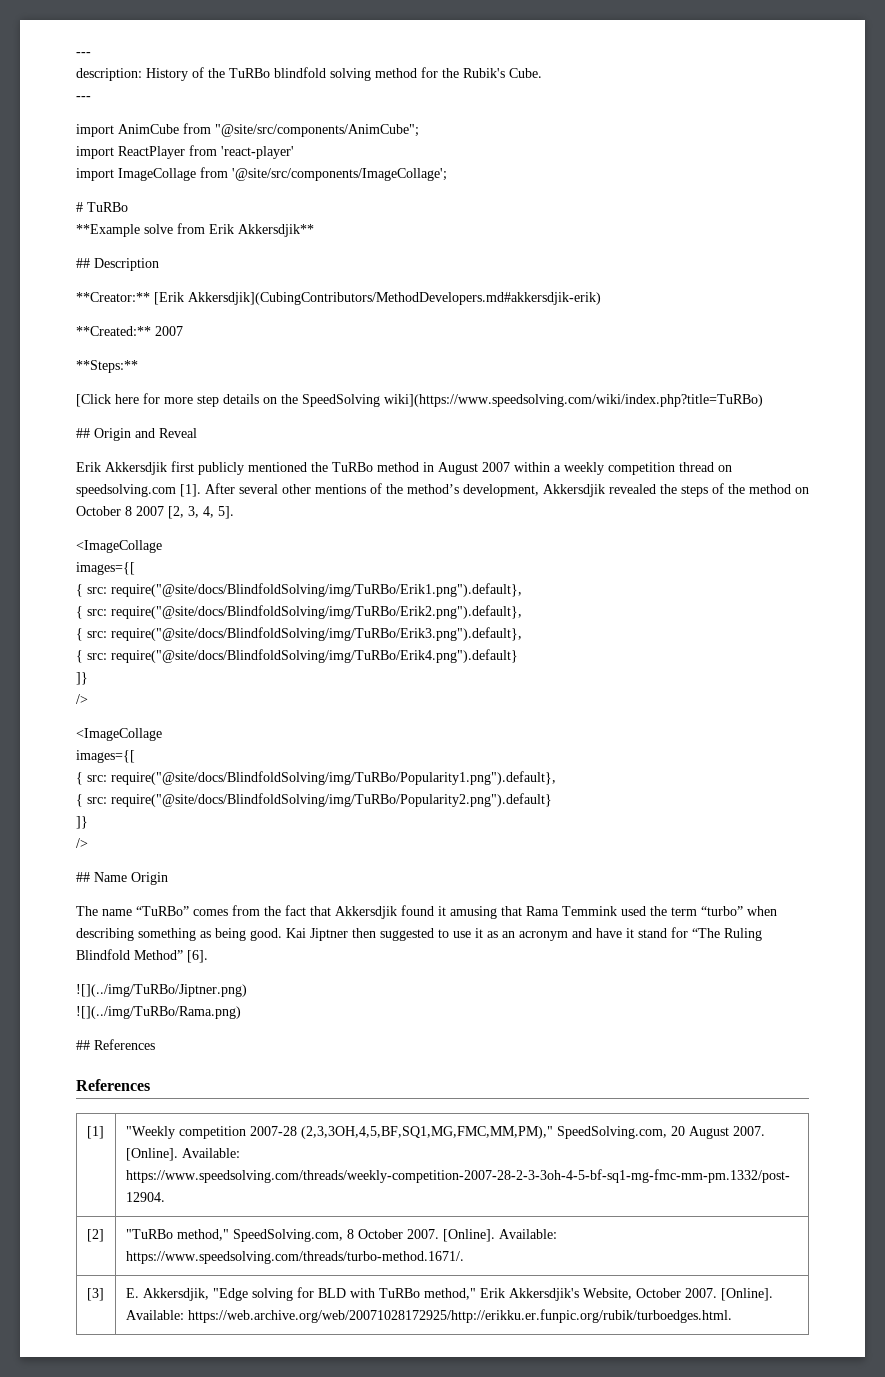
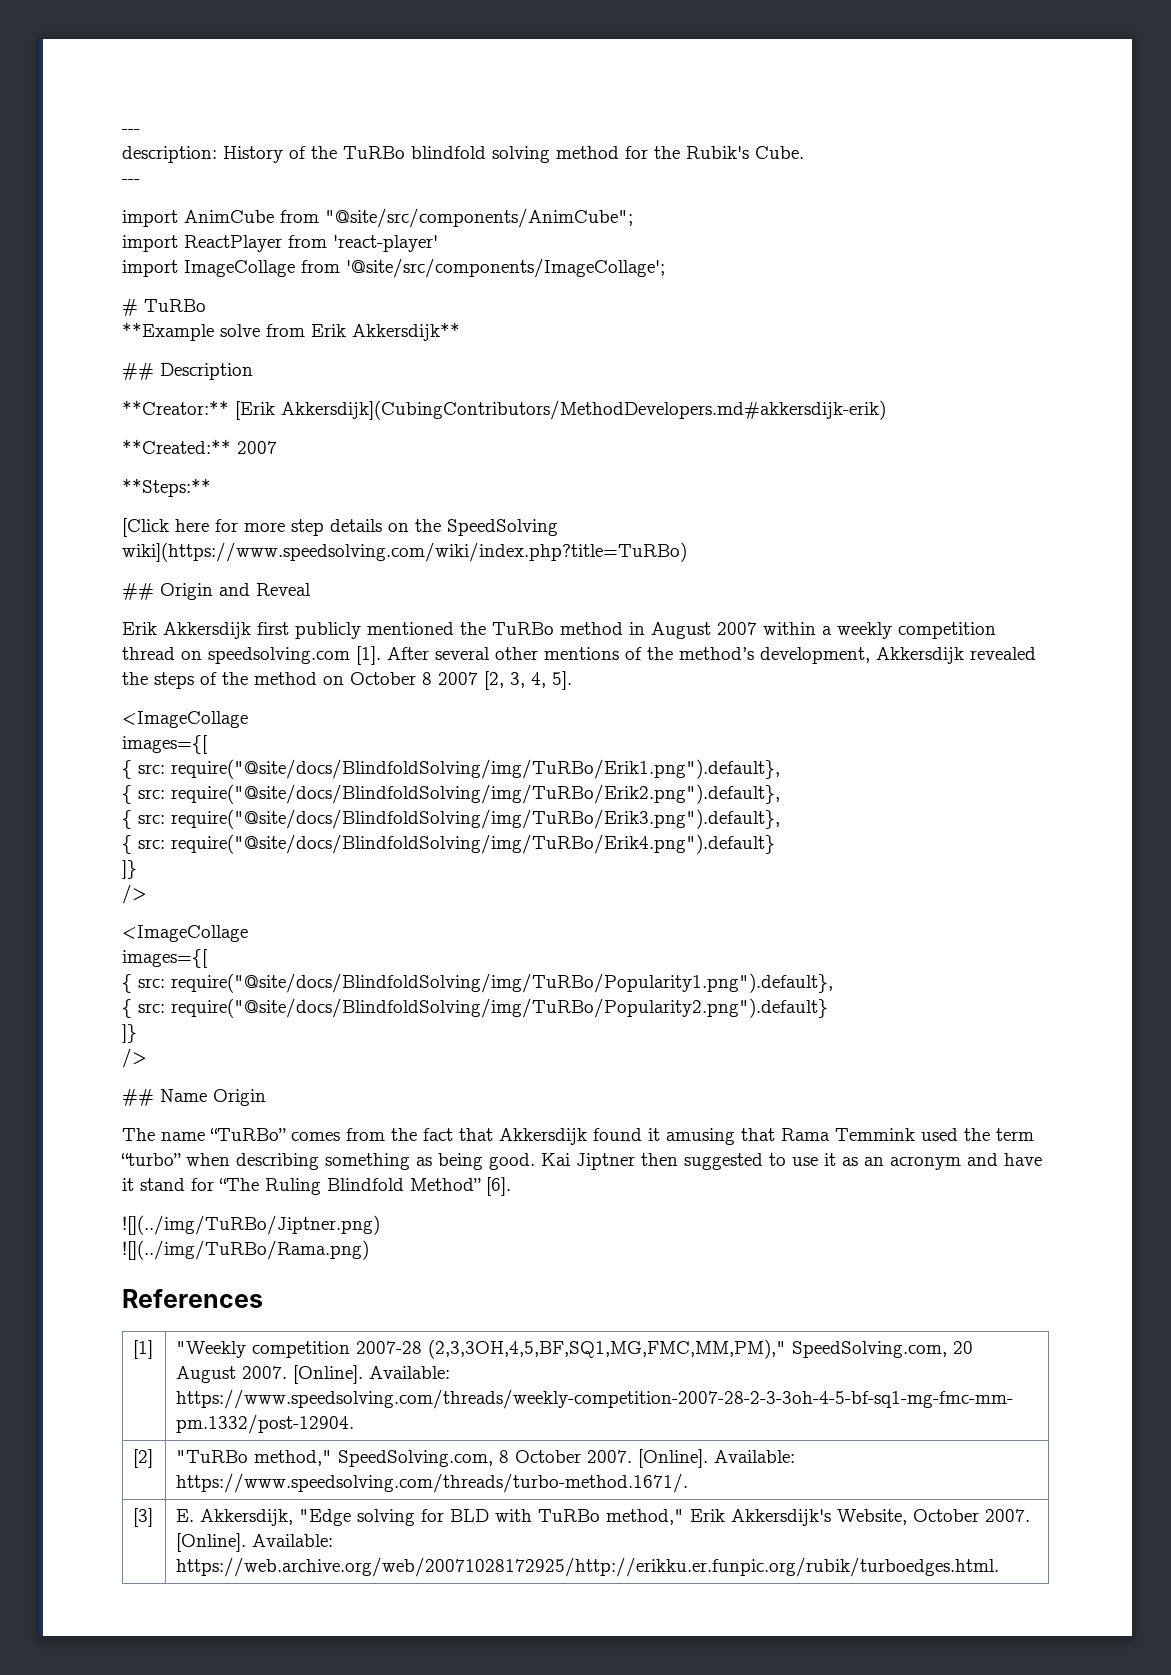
[238,224,314,237] Akkersdjik** -> [352,322,460,341] Akkersdijk**
[188,292,601,305] Akkersdjik](CubingContributors/MethodDevelopers.md#akkersdjik-erik) -> [281,400,886,420] Akkersdijk](CubingContributors/MethodDevelopers.md#akkersdijk-erik)
[105,462,167,475] Akkersdjik -> [163,622,251,639] Akkersdijk
[543,484,605,497] Akkersdjik -> [876,647,964,664] Akkersdijk
[335,906,397,919] Akkersdjik -> [499,1128,587,1145] Akkersdijk
[76,1039,155,1050] // ## References -> (369, 1250) none
[142,1288,209,1301] Akkersdjik, -> [200,1509,294,1526] Akkersdijk,
[508,1288,579,1301] Akkersdjik's -> [731,1509,832,1526] Akkersdijk's

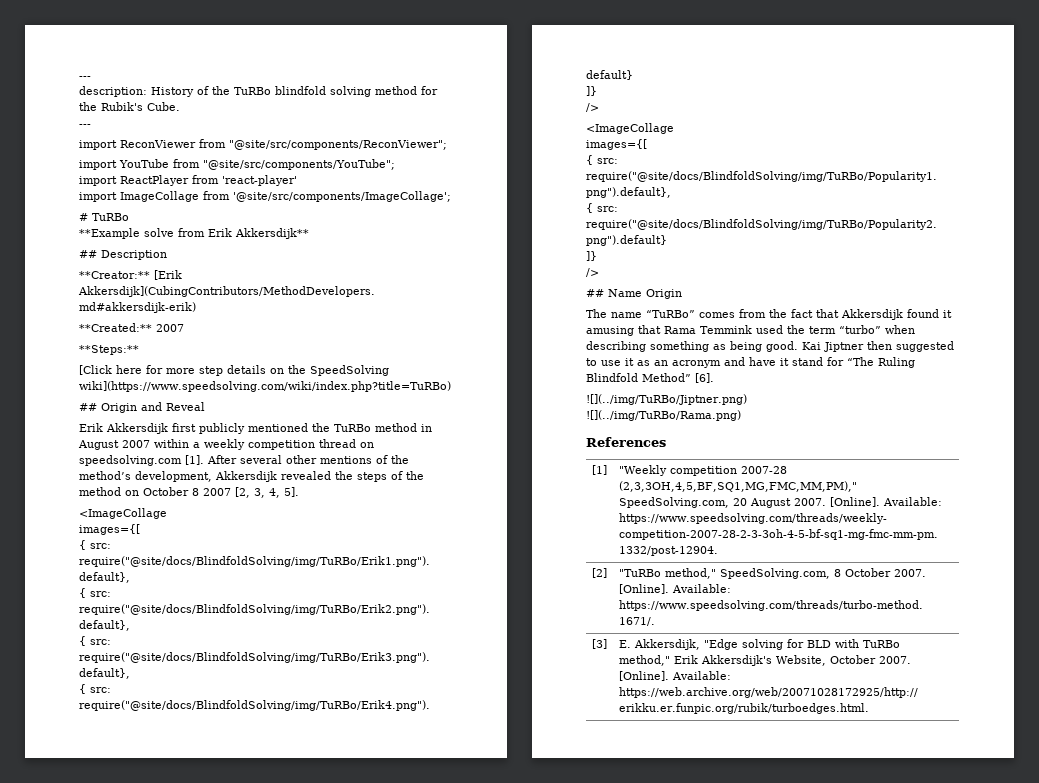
[184,208,633,228] AnimCube from "@site/src/components/AnimCube"; -> [120,139,447,150] [79,159,395,170] ReconViewer from "@site/src/components/ReconViewer"; // import YouTube from "@site/src/components/YouTube";

